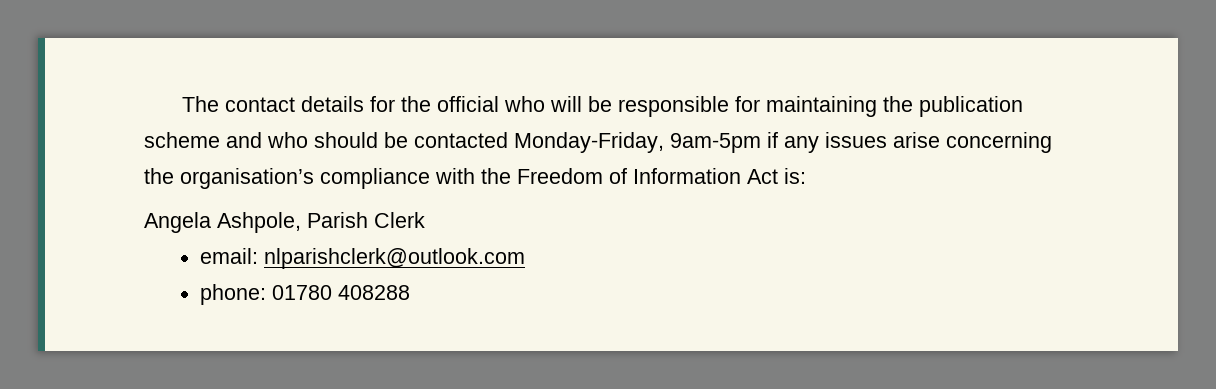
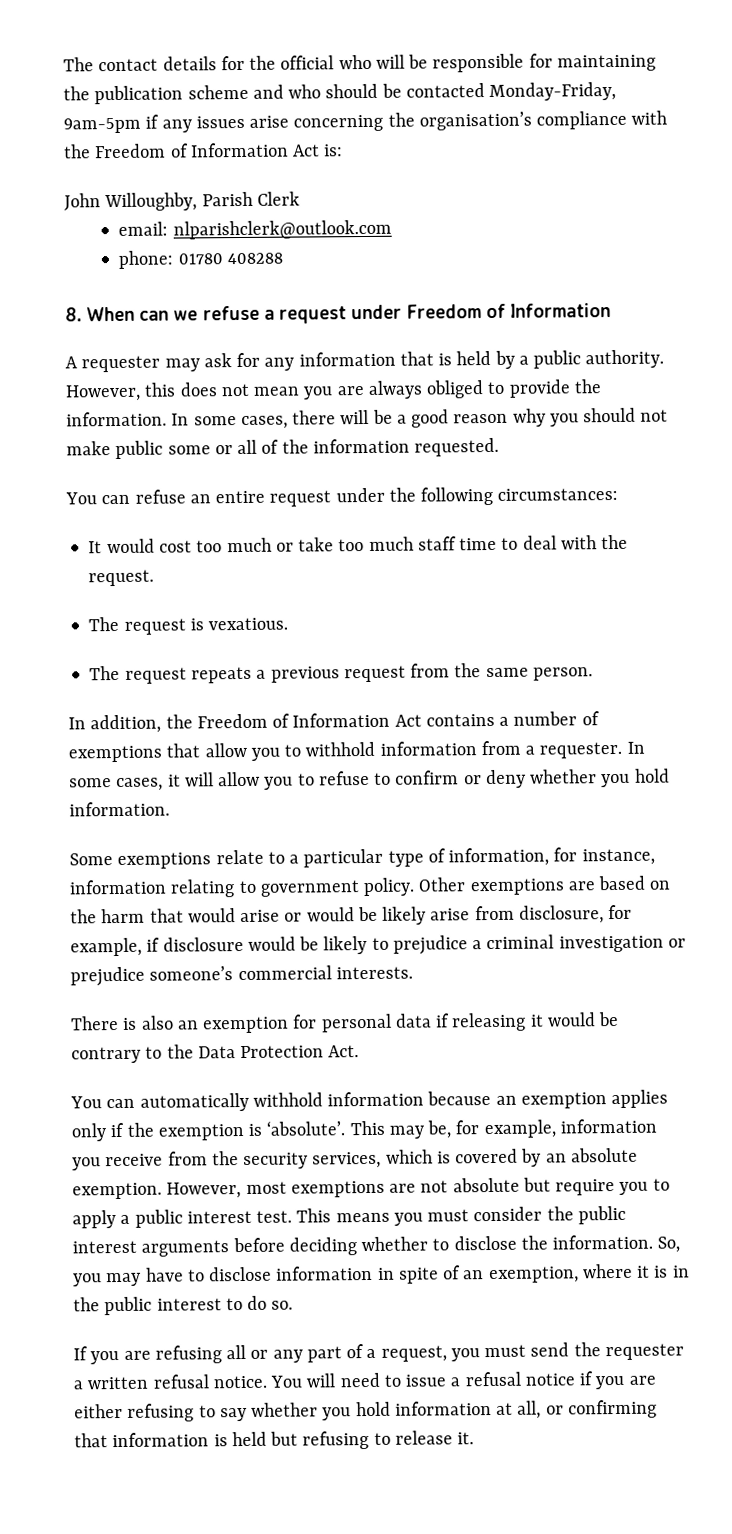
[144,212,301,233] Angela Ashpole, -> [64,192,198,212] John Willoughby,
(410, 292) none -> [65,303,612,324] [65,349,665,373] [65,379,602,402] [66,407,669,429] [66,437,500,460] [65,486,619,507] [88,534,629,554] [88,569,155,587] [88,616,289,635] [89,663,593,684] [68,711,600,734] [68,740,645,763] [69,768,670,792] [69,801,170,817] [69,847,655,869] [69,875,671,898] [70,904,633,925] [70,934,686,957] [70,965,413,987] [70,1011,620,1034] [71,1044,360,1064] [70,1089,669,1112] [71,1118,657,1142] [72,1147,638,1171] [72,1177,670,1200] [72,1205,626,1229] [72,1234,681,1257] [73,1263,690,1287] [73,1295,294,1316] [73,1342,684,1365] [73,1371,656,1390] [74,1399,657,1422] [74,1430,475,1450] // 8. When can we refuse a request under Freedom of Information // A requester may ask for any information that is held by a public authority. However, this does not mean you are always obliged to provide the information. In some cases, there will be a good reason why you should not make public some or all of the information requested. // You can refuse an entire request under the following circumstances: // It would cost too much or take too much staff time to deal with the request. // The request is vexatious. // The request repeats a previous request from the same person. // In addition, the Freedom of Information Act contains a number of exemptions that allow you to withhold information from a requester. In some cases, it will allow you to refuse to confirm or deny whether you hold information. // Some exemptions relate to a particular type of information, for instance, information relating to government policy. Other exemptions are based on the harm that would arise or would be likely arise from disclosure, for example, if disclosure would be likely to prejudice a criminal investigation or prejudice someone’s commercial interests. // There is also an exemption for personal data if releasing it would be contrary to the Data Protection Act. // You can automatically withhold information because an exemption applies only if the exemption is ‘absolute’. This may be, for example, information you receive from the security services, which is covered by an absolute exemption. However, most exemptions are not absolute but require you to apply a public interest test. This means you must consider the public interest arguments before deciding whether to disclose the information. So, you may have to disclose information in spite of an exemption, where it is in the public interest to do so. // If you are refusing all or any part of a request, you must send the requester a written refusal notice. You will need to issue a refusal notice if you are either refusing to say whether you hold information at all, or confirming that information is held but refusing to release it.

